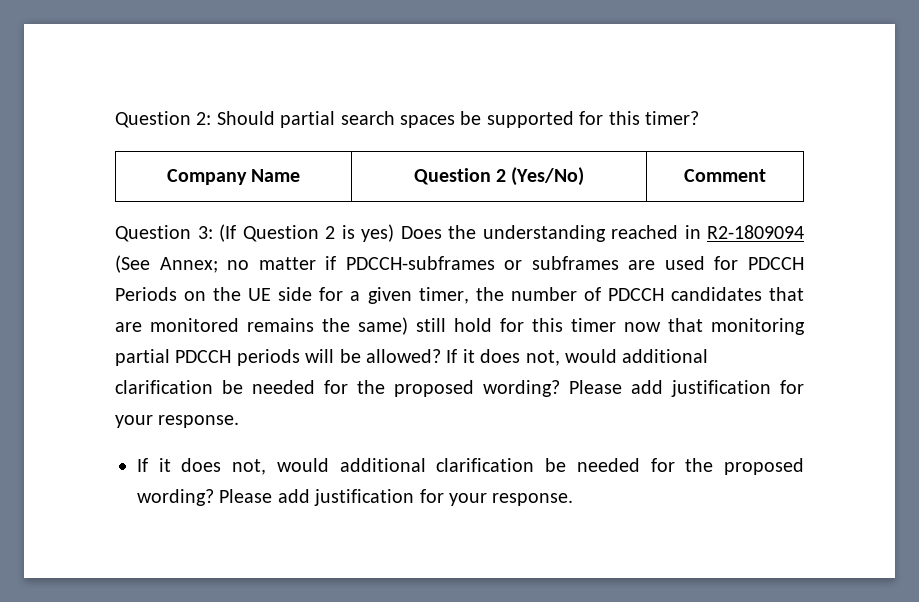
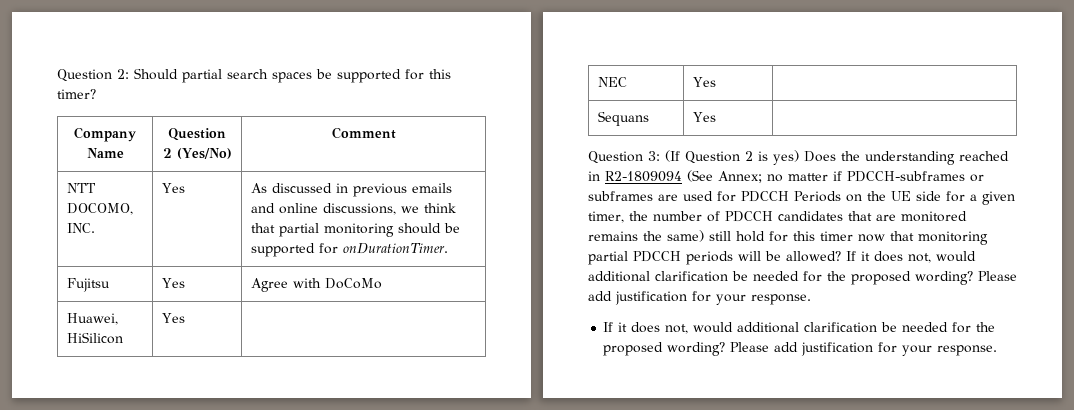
(766, 175) none -> [67,183,97,193] [67,203,134,215] [67,223,96,233] [162,183,186,193] [251,183,453,197] [251,203,457,215] [251,223,461,237] [251,243,449,257] [67,278,111,292] [162,278,186,288] [251,278,383,292] [67,313,119,325] [67,332,124,344] [162,313,186,323] [598,77,628,87] [693,77,717,87] [598,111,650,126] [693,112,717,122] // NTT DOCOMO, INC. | Yes | As discussed in previous emails and online discussions, we think that partial monitoring should be supported for onDurationTimer. // Fujitsu | Yes | Agree with DoCoMo // Huawei, HiSilicon | Yes | // NEC | Yes | // Sequans | Yes |

